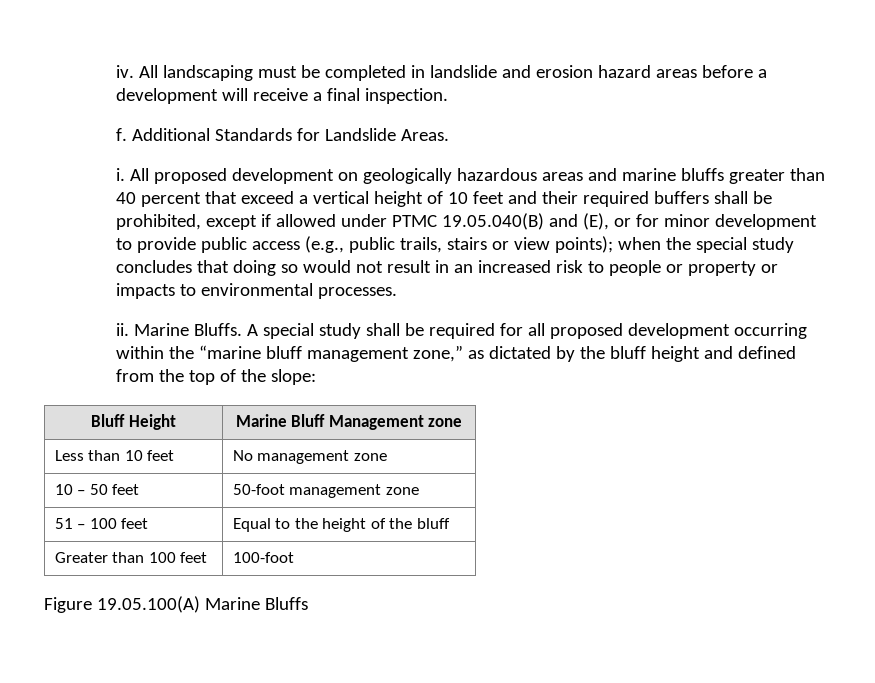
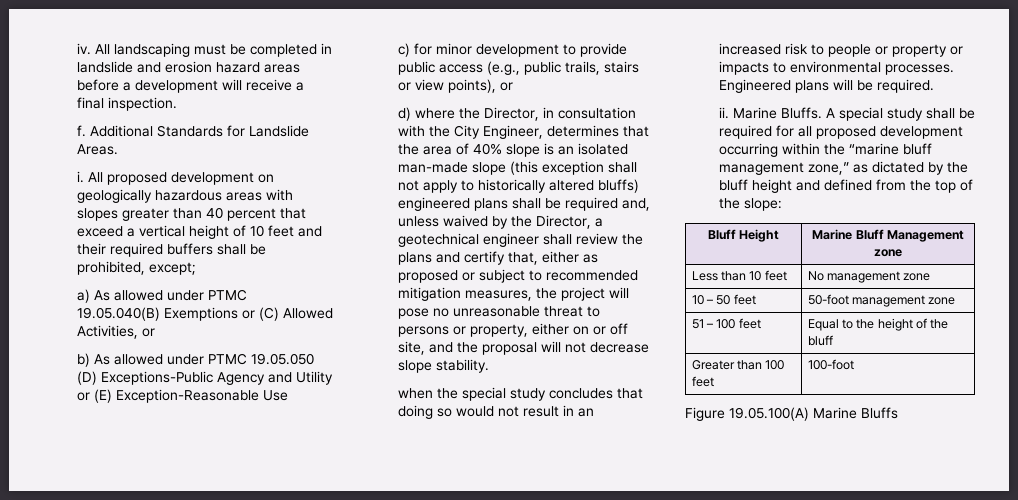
[587,168,724,181] and marine bluffs -> [265,189,293,201] [76,208,118,221] with slopes
[205,214,271,230] except if -> [148,262,196,275] [76,289,110,303] except; // a) As
[548,213,631,230] and (E), or -> [163,307,333,321] [76,325,155,339] [76,353,314,367] [76,371,333,385] [76,389,288,403] [397,43,410,57] Exemptions or (C) Allowed Activities, or // b) As allowed under PTMC 19.05.050 (D) Exceptions-Public Agency and Utility or (E) Exception-Reasonable Use // c)
[554,236,613,253] points); -> [447,79,513,93] [397,107,636,121] [397,125,649,139] [397,143,628,157] [397,161,637,175] [397,179,639,193] [397,197,650,211] [397,215,603,229] [397,233,643,247] [397,251,598,265] [397,269,638,283] [397,287,629,301] [397,306,600,319] [397,323,628,337] [397,341,649,355] [397,359,489,373] points), or // d) where the Director, in consultation with the City Engineer, determines that the area of 40% slope is an isolated man-made slope (this exception shall not apply to historically altered bluffs) engineered plans shall be required and, unless waived by the Director, a geotechnical engineer shall review the plans and certify that, either as proposed or subject to recommended mitigation measures, the project will pose no unreasonable threat to persons or property, either on or off site, and the proposal will not decrease slope stability. //
(397, 293) none -> [718,79,934,93] Engineered plans will be required.

